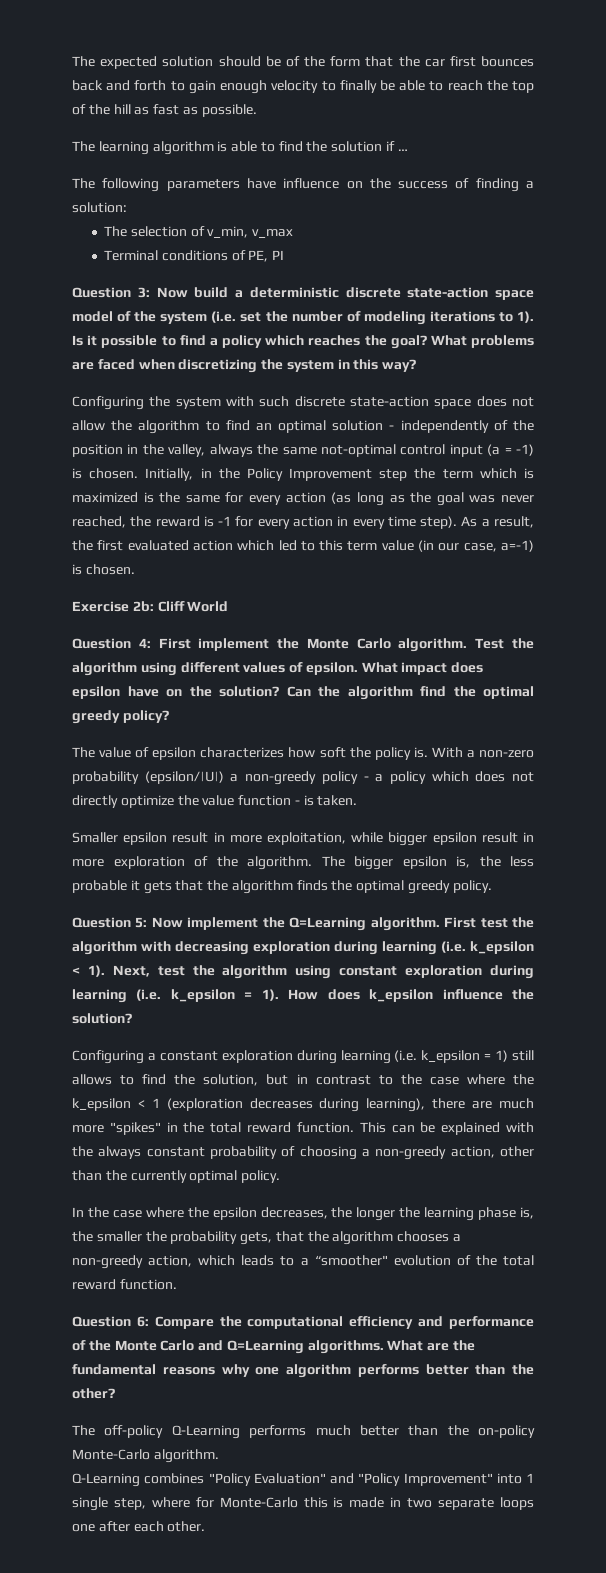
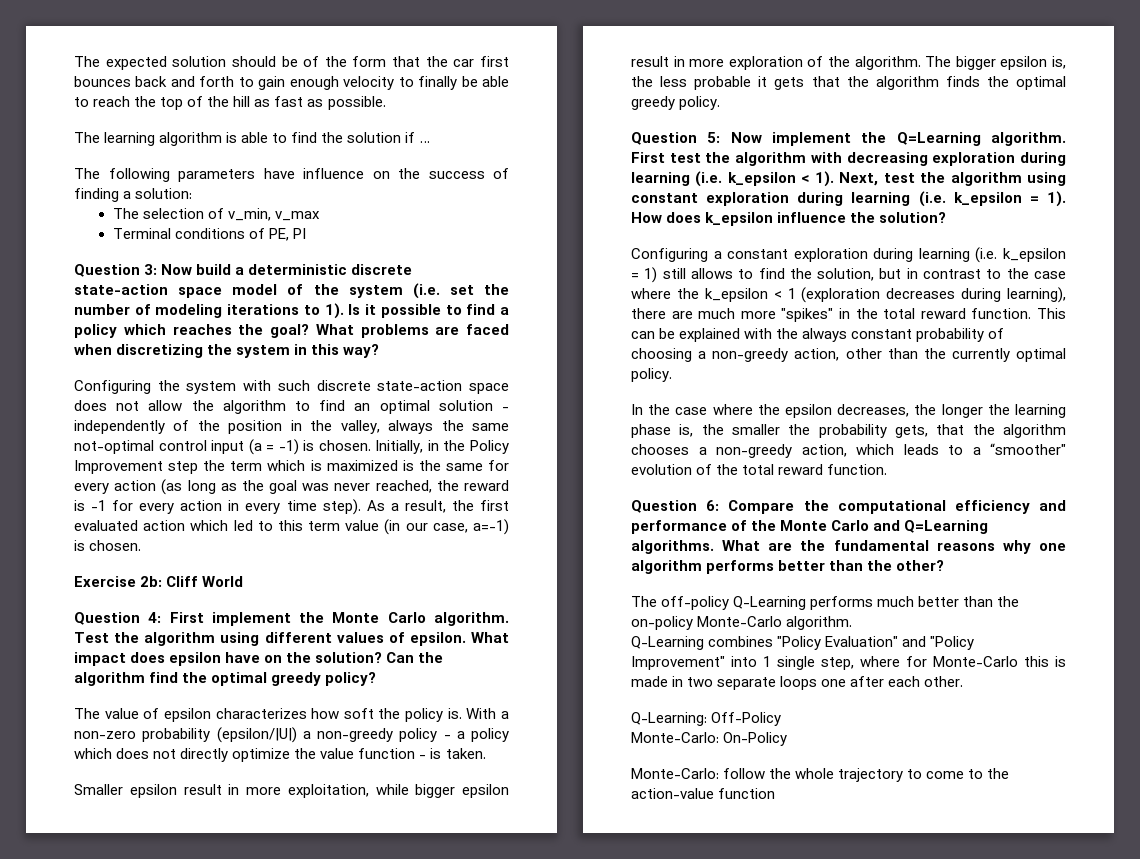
(206, 1526) none -> [631,712,782,726] [631,732,788,746] [631,768,1010,782] [631,788,776,799] // Q-Learning: Off-Policy // Monte-Carlo: On-Policy // Monte-Carlo: follow the whole trajectory to come to the action-value function

